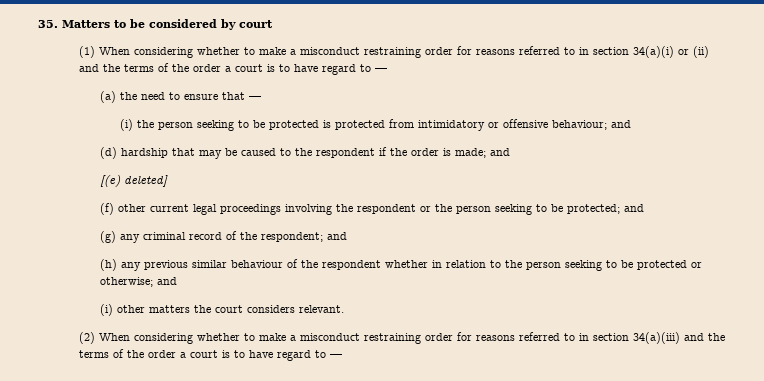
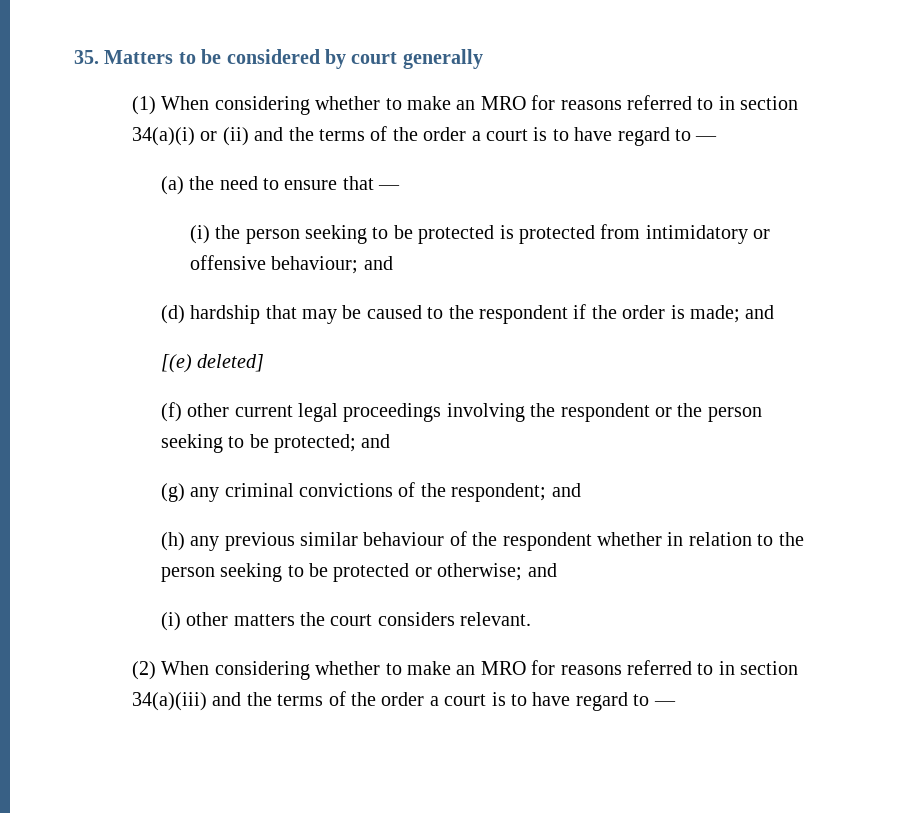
(273, 24) none -> [402,49,483,69] generally
[290,47,454,58] a misconduct restraining order -> [456,96,526,110] an MRO
[188,232,222,240] record -> [299,483,394,497] convictions
[290,333,454,344] a misconduct restraining order -> [456,661,526,675] an MRO

